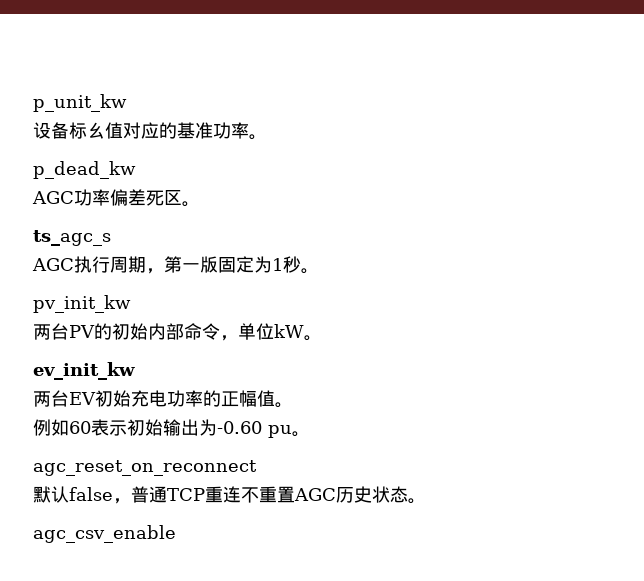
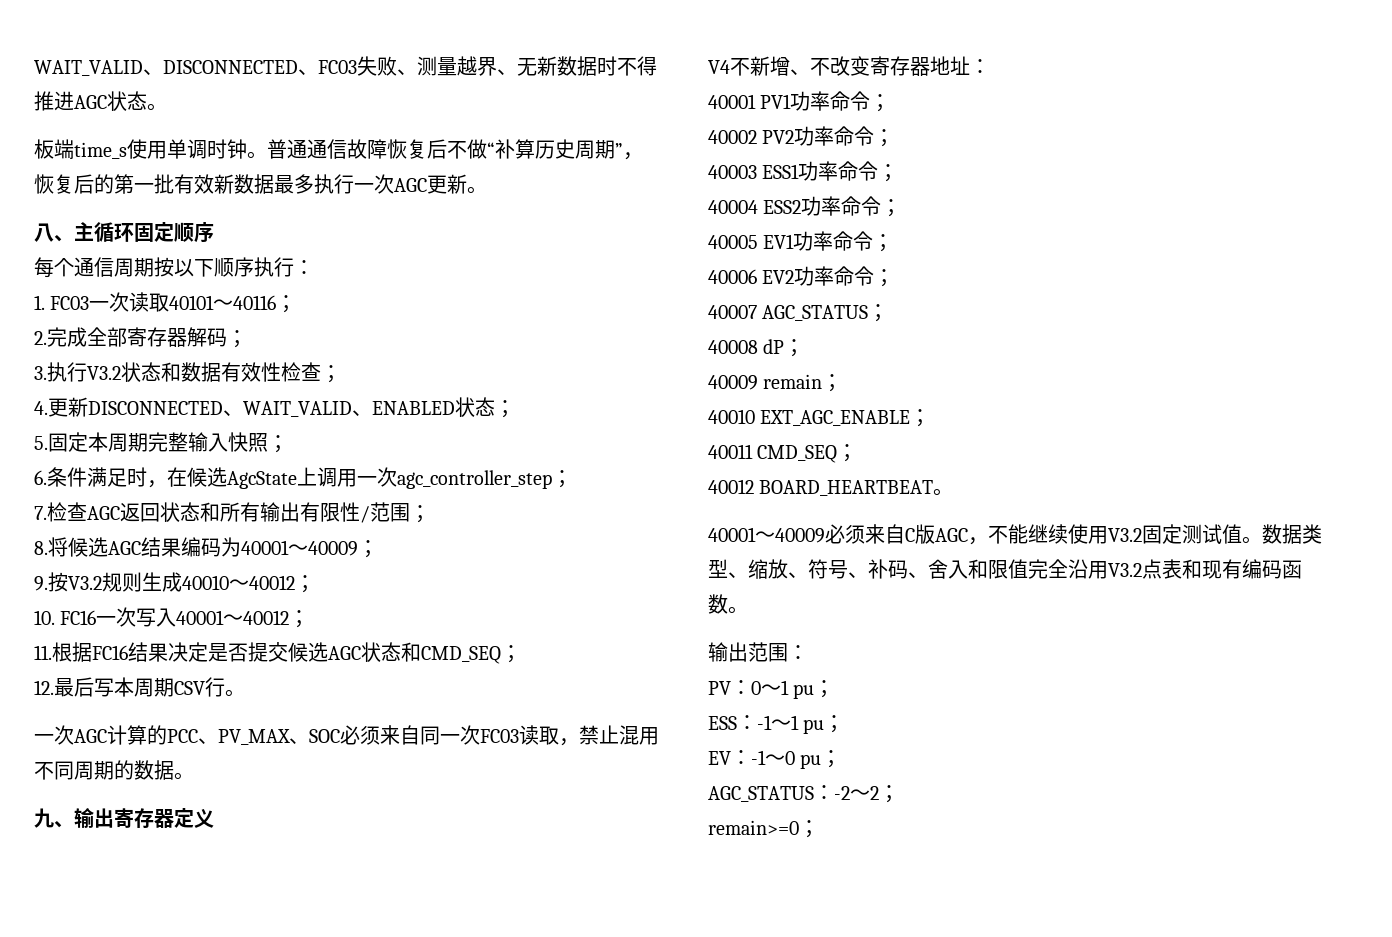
[33,94,127,112] [33,122,267,140] [33,161,136,179] [32,189,200,207] [33,230,111,246] [32,256,319,274] [33,295,131,313] [33,323,322,341] [33,362,135,380] [33,390,293,408] [33,419,310,438] [33,460,257,476] [33,486,426,504] [33,525,176,543] p_unit_kw // 设备标幺值对应的基准功率。 // p_dead_kw // AGC功率偏差死区。 // ts_agc_s // AGC执行周期，第一版固定为1秒。 // pv_init_kw // 两台PV的初始内部命令，单位kW。 // ev_init_kw // 两台EV初始充电功率的正幅值。 // 例如60表示初始输出为-0.60 pu。 // agc_reset_on_reconnect // 默认false，普通TCP重连不重置AGC历史状态。 // agc_csv_enable -> [34,56,657,76] [34,91,167,111] [34,139,643,160] [34,174,487,194] [34,222,214,243] [34,257,314,278] [34,292,297,313] [34,327,247,348] [34,362,341,383] [34,397,515,418] [34,432,288,453] [34,467,572,489] [34,502,430,523] [34,537,378,558] [34,572,315,593] [34,607,310,628] [34,642,521,664] [34,677,245,697] [34,725,659,746] [34,760,194,780] [34,808,214,828] [708,56,990,76] [708,91,891,112] [708,126,895,147] [708,161,899,182] [708,196,902,217] [708,231,894,252] [708,266,895,287] [708,304,889,322] [708,339,805,357] [708,374,843,392] [708,409,931,427] [708,444,858,463] [708,479,954,496] [708,524,1322,545] [708,559,1302,579] [708,594,748,614] [708,642,808,662] [708,680,835,699] [708,715,845,734] [708,750,842,769] [708,785,899,803] [708,820,819,838] WAIT_VALID、DISCONNECTED、FC03失败、测量越界、无新数据时不得推进AGC状态。 // 板端time_s使用单调时钟。普通通信故障恢复后不做“补算历史周期”，恢复后的第一批有效新数据最多执行一次AGC更新。 // 八、主循环固定顺序 // 每个通信周期按以下顺序执行： // 1. FC03一次读取40101～40116； // 2.完成全部寄存器解码； // 3.执行V3.2状态和数据有效性检查； // 4.更新DISCONNECTED、WAIT_VALID、ENABLED状态； // 5.固定本周期完整输入快照； // 6.条件满足时，在候选AgcState上调用一次agc_controller_step； // 7.检查AGC返回状态和所有输出有限性/范围； // 8.将候选AGC结果编码为40001～40009； // 9.按V3.2规则生成40010～40012； // 10. FC16一次写入40001～40012； // 11.根据FC16结果决定是否提交候选AGC状态和CMD_SEQ； // 12.最后写本周期CSV行。 // 一次AGC计算的PCC、PV_MAX、SOC必须来自同一次FC03读取，禁止混用不同周期的数据。 // 九、输出寄存器定义 // V4不新增、不改变寄存器地址： // 40001 PV1功率命令； // 40002 PV2功率命令； // 40003 ESS1功率命令； // 40004 ESS2功率命令； // 40005 EV1功率命令； // 40006 EV2功率命令； // 40007 AGC_STATUS； // 40008 dP； // 40009 remain； // 40010 EXT_AGC_ENABLE； // 40011 CMD_SEQ； // 40012 BOARD_HEARTBEAT。 // 40001～40009必须来自C版AGC，不能继续使用V3.2固定测试值。数据类型、缩放、符号、补码、舍入和限值完全沿用V3.2点表和现有编码函数。 // 输出范围： // PV：0～1 pu； // ESS：-1～1 pu； // EV：-1～0 pu； // AGC_STATUS：-2～2； // remain>=0；

